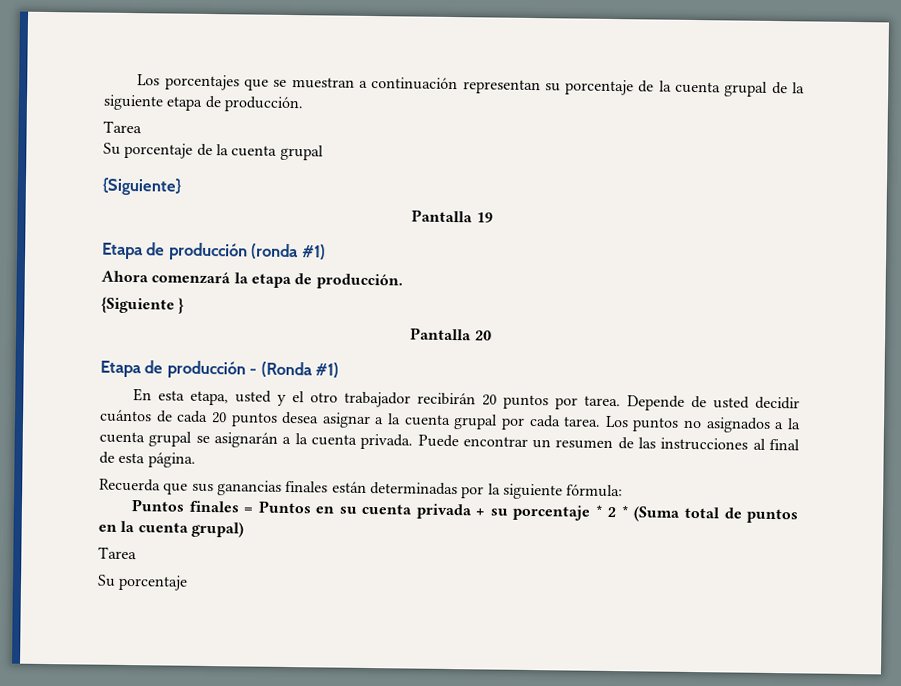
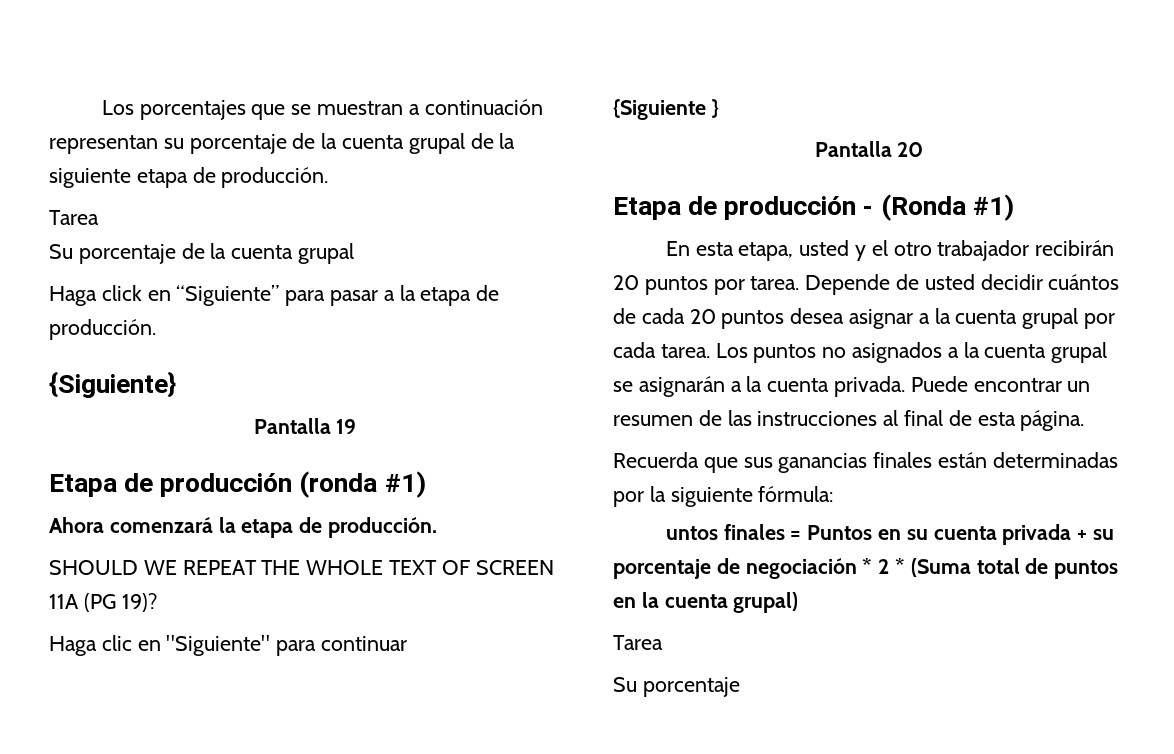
(324, 152) none -> [49,285,500,306] [49,319,156,340] // Haga click en “Siguiente” para pasar a la etapa de producción.
(403, 281) none -> [49,560,554,575] [49,593,157,612] [49,635,408,656] // SHOULD WE REPEAT THE WHOLE TEXT OF SCREEN 11A (PG 19)? // Haga clic en "Siguiente" para continuar
[131,499,186,512] Puntos -> [665,526,718,540] untos
(591, 512) none -> [716,558,857,579] de negociación

